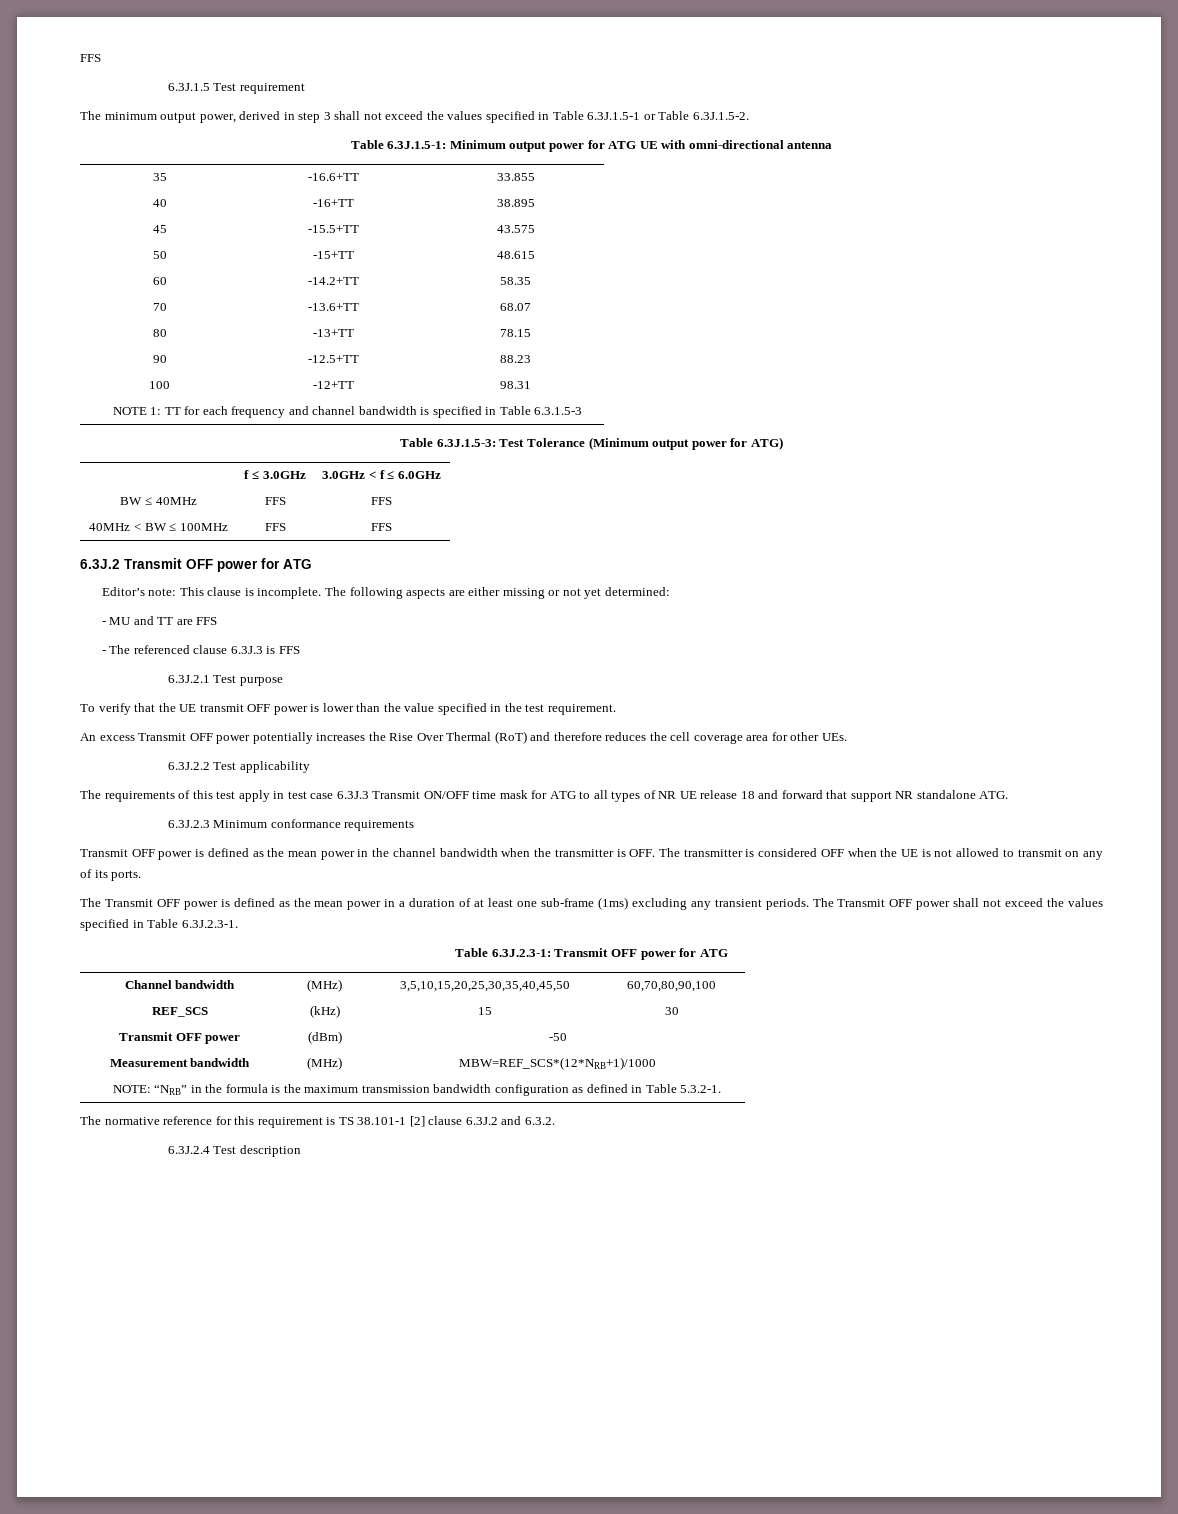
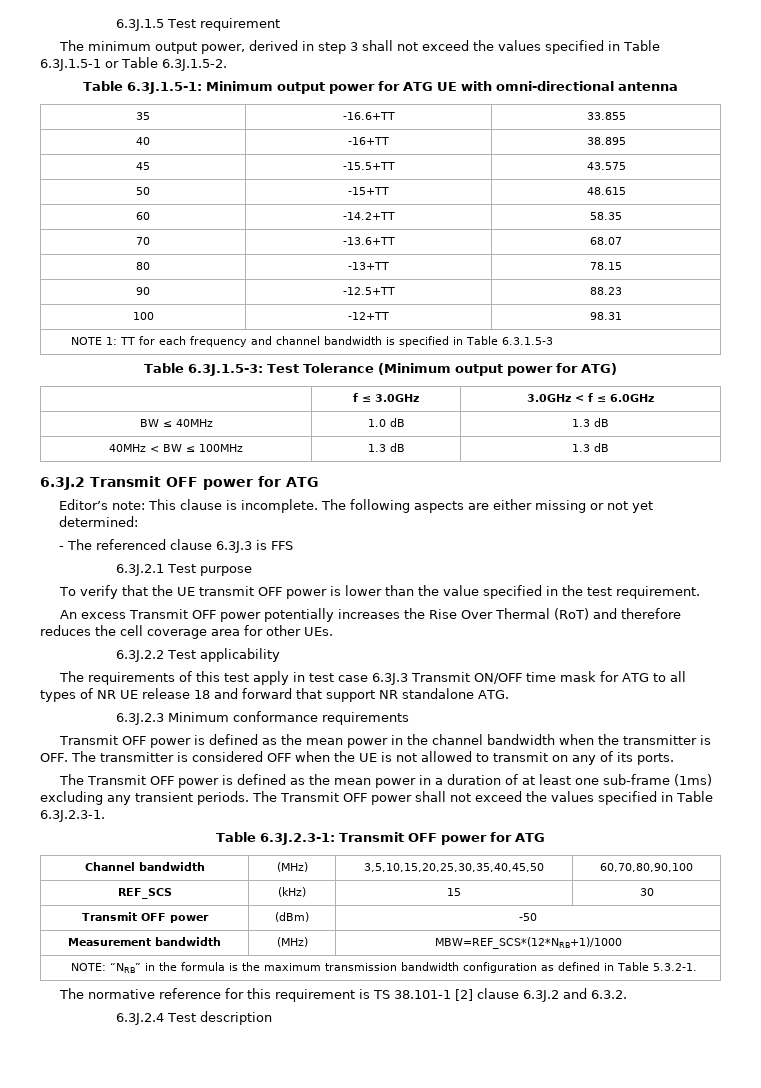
[80,54,101,62] FFS // -> (115, 25) none
[264,497,286,505] [371,497,392,505] FFS | FFS -> [367,418,405,427] [572,418,610,427] 1.0 dB | 1.3 dB
[264,523,286,531] [371,523,392,531] FFS | FFS -> [367,443,405,452] [572,443,610,452] 1.3 dB | 1.3 dB
[101,616,218,625] // - MU and TT are FFS -> (138, 521) none

